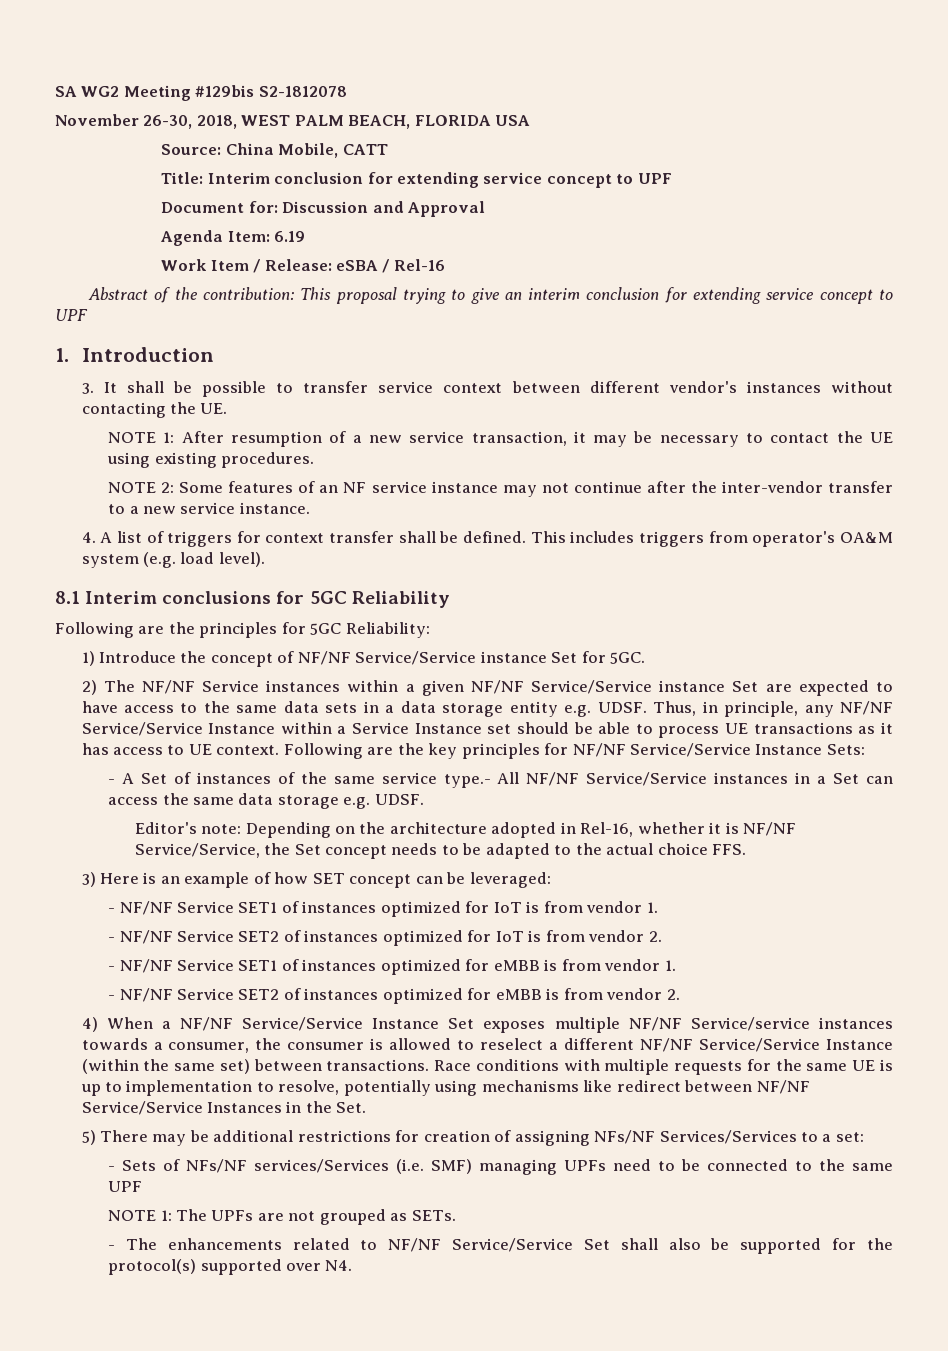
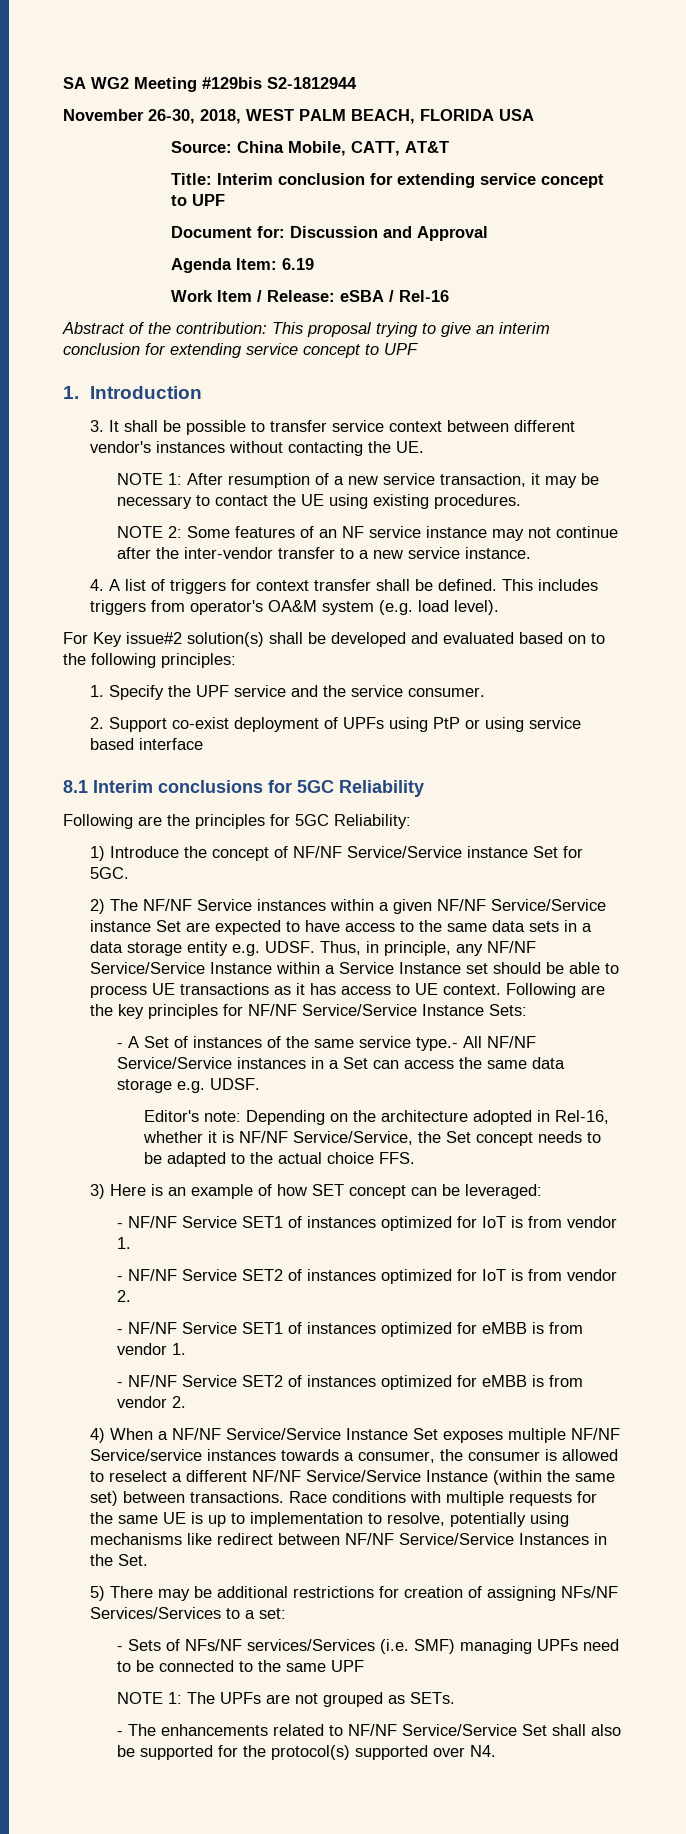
[258,86,347,97] S2-1812078 -> [267,77,357,89] S2-1812944
[342,144,388,155] CATT -> [350,141,449,156] CATT, AT&T
(265, 559) none -> [63,632,605,647] [63,653,236,668] [89,685,485,700] [89,717,581,732] [89,738,203,750] // For Key issue#2 solution(s) shall be developed and evaluated based on to the following principles: // 1. Specify the UPF service and the service consumer. // 2. Support co-exist deployment of UPFs using PtP or using service based interface

